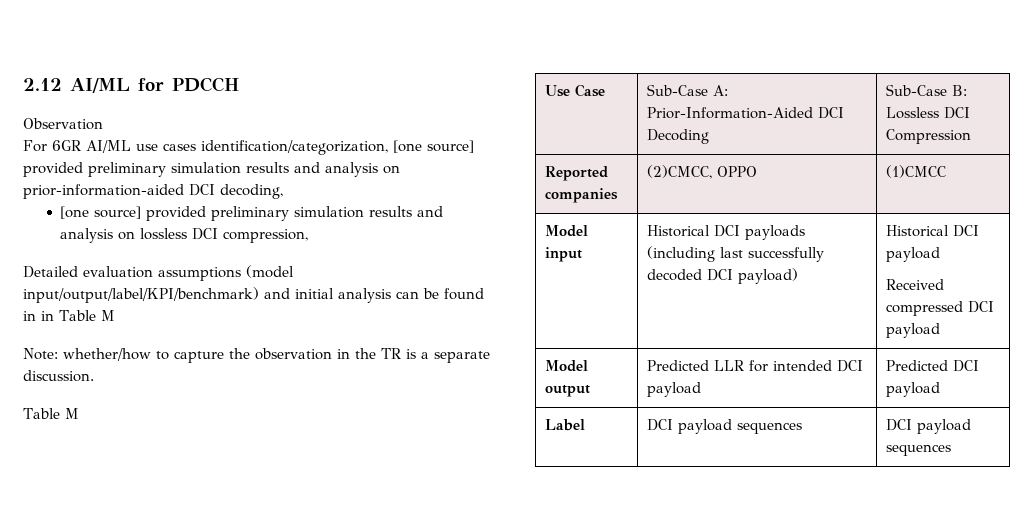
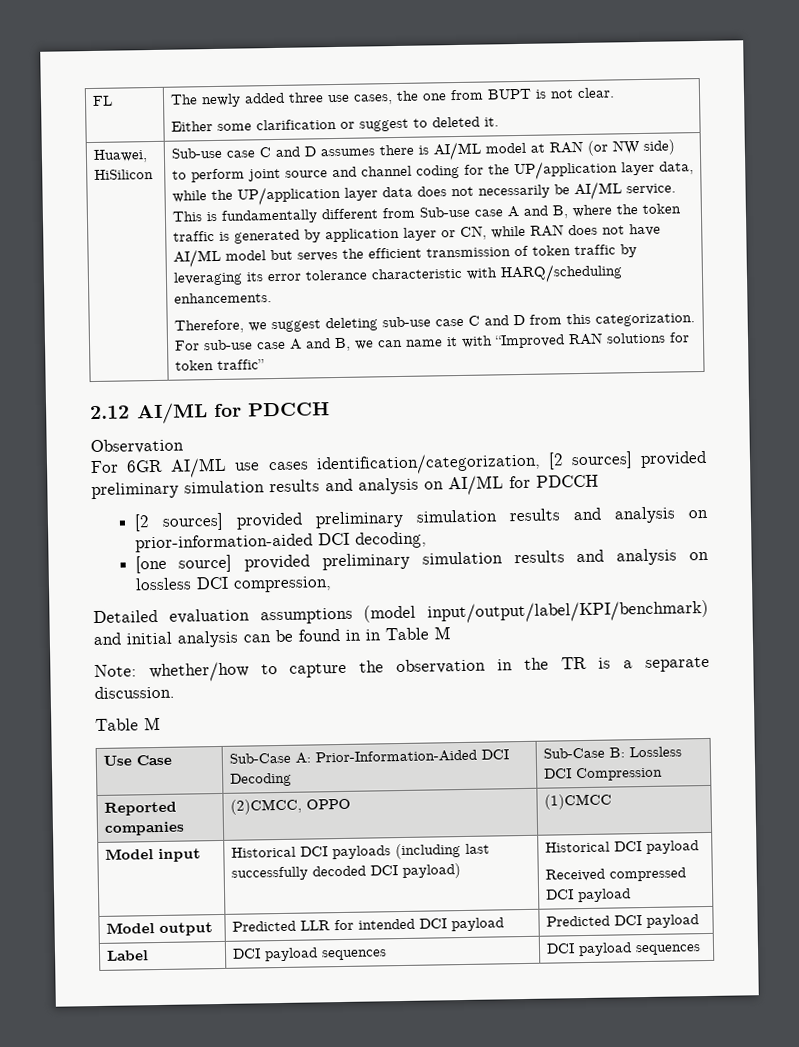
(23, 84) none -> [91,95,113,106] [169,87,615,108] [170,116,499,132] [92,149,148,163] [93,168,154,180] [170,139,675,161] [171,160,694,183] [171,181,676,206] [171,203,681,224] [172,223,661,244] [172,244,637,268] [172,263,623,286] [173,292,272,304] [173,313,695,334] [173,332,690,352] [174,359,265,371] FL | The newly added three use cases, the one from BUPT is not clear. // Either some clarification or suggest to deleted it. // Huawei, HiSilicon | Sub-use case C and D assumes there is AI/ML model at RAN (or NW side) to perform joint source and channel coding for the UP/application layer data, while the UP/application layer data does not necessarily be AI/ML service. This is fundamentally different from Sub-use case A and B, where the token traffic is generated by application layer or CN, while RAN does not have AI/ML model but serves the efficient transmission of token traffic by leveraging its error tolerance characteristic with HARQ/scheduling enhancements. // Therefore, we suggest deleting sub-use case C and D from this categorization. For sub-use case A and B, we can name it with “Improved RAN solutions for token traffic” //
[393,140,474,153] [one source] -> [547,450,707,470] [91,474,599,500] [133,512,224,532] [2 sources] provided preliminary simulation results and analysis on AI/ML for PDCCH // [2 sources]

